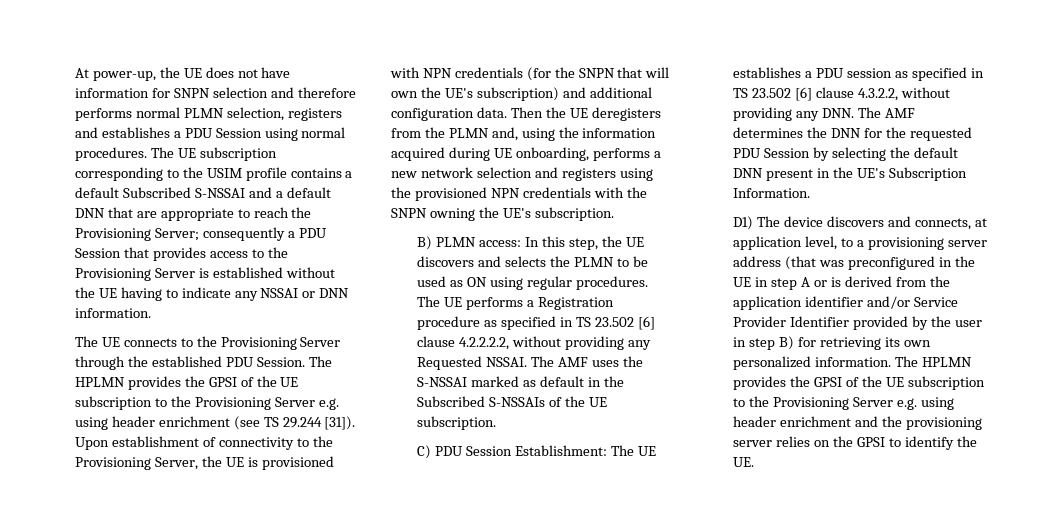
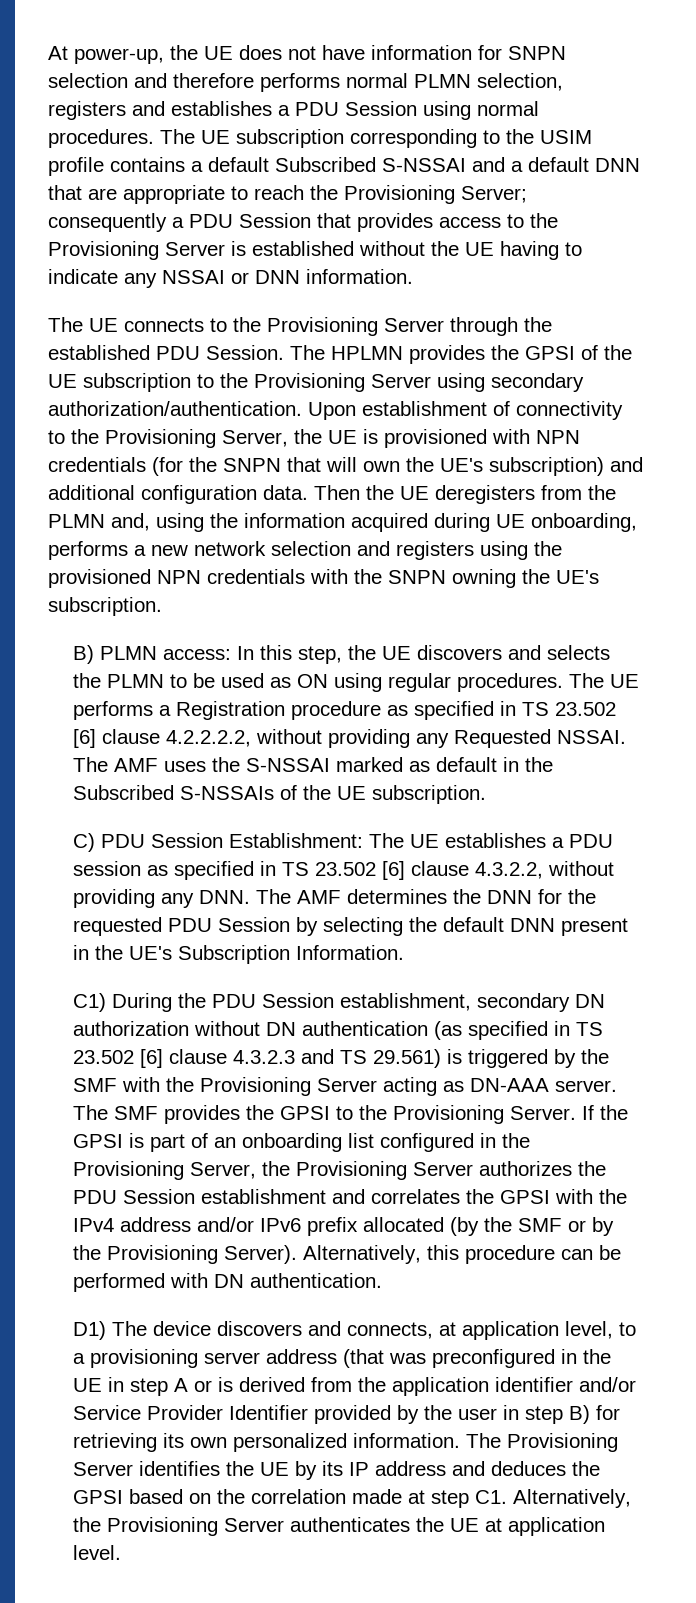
[318,398,339,410] [75,416,356,430] e.g. using header enrichment (see TS 29.244 [31]). -> [437,373,584,392] [48,401,302,416] using secondary authorization/authentication.
(811, 193) none -> [73,993,606,1012] [73,1021,604,1040] [73,1049,610,1068] [73,1077,618,1096] [73,1105,629,1124] [73,1133,531,1152] [73,1161,607,1180] [73,1189,628,1204] [73,1217,615,1236] [73,1245,622,1264] [73,1273,383,1292] // C1) During the PDU Session establishment, secondary DN authorization without DN authentication (as specified in TS 23.502 [6] clause 4.3.2.3 and TS 29.561) is triggered by the SMF with the Provisioning Server acting as DN-AAA server. The SMF provides the GPSI to the Provisioning Server. If the GPSI is part of an onboarding list configured in the Provisioning Server, the Provisioning Server authorizes the PDU Session establishment and correlates the GPSI with the IPv4 address and/or IPv6 prefix allocated (by the SMF or by the Provisioning Server). Alternatively, this procedure can be performed with DN authentication.
[921,357,972,367] [733,376,985,390] [733,396,954,410] [733,416,982,430] [733,436,977,450] [733,457,755,467] HPLMN provides the GPSI of the UE subscription to the Provisioning Server e.g. using header enrichment and the provisioning server relies on the GPSI to identify the UE. -> [507,1433,619,1452] [73,1461,601,1480] [73,1489,632,1508] [73,1517,606,1536] [73,1545,122,1560] Provisioning Server identifies the UE by its IP address and deduces the GPSI based on the correlation made at step C1. Alternatively, the Provisioning Server authenticates the UE at application level.

